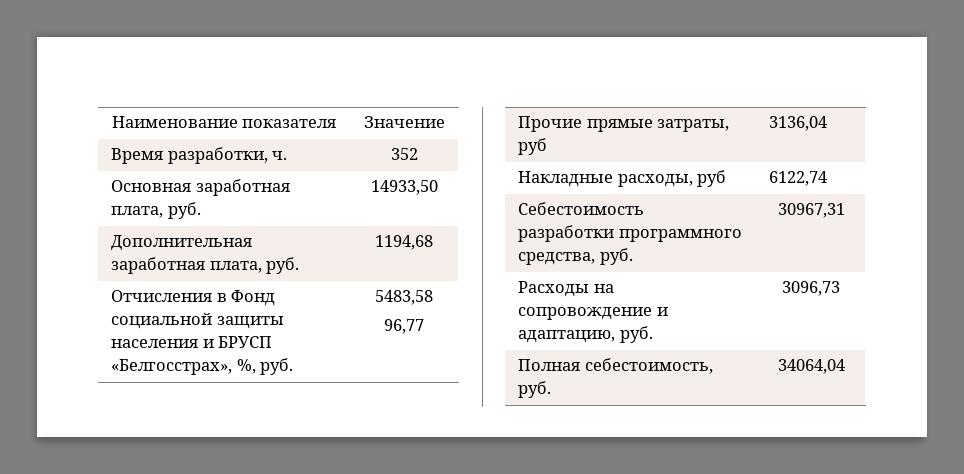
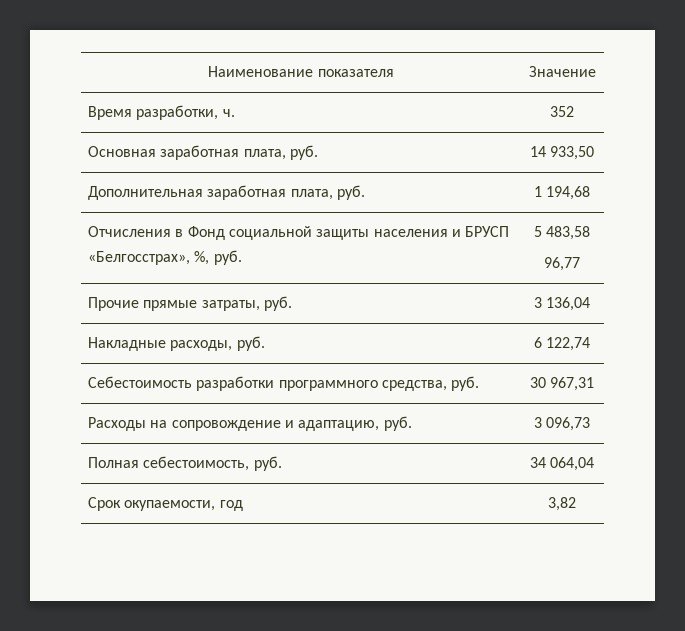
[370,180,438,195] 14933,50 -> [529,146,595,160] 14 933,50
[375,235,433,250] 1194,68 -> [533,186,591,200] 1 194,68
[375,290,433,305] 5483,58 -> [533,226,591,240] 5 483,58
[518,138,548,155] [769,116,828,131] руб | 3136,04 -> [264,296,293,311] [533,297,591,311] руб. | 3 136,04
[696,170,726,187] [769,171,828,186] руб | 6122,74 -> [236,336,265,351] [533,337,591,351] руб. | 6 122,74
[777,203,845,218] 30967,31 -> [529,377,595,391] 30 967,31
[782,281,840,296] 3096,73 -> [533,417,591,431] 3 096,73
[777,359,845,374] 34064,04 -> [529,457,595,471] [88,497,243,511] [548,497,576,511] 34 064,04 // Срок окупаемости, год | 3,82

